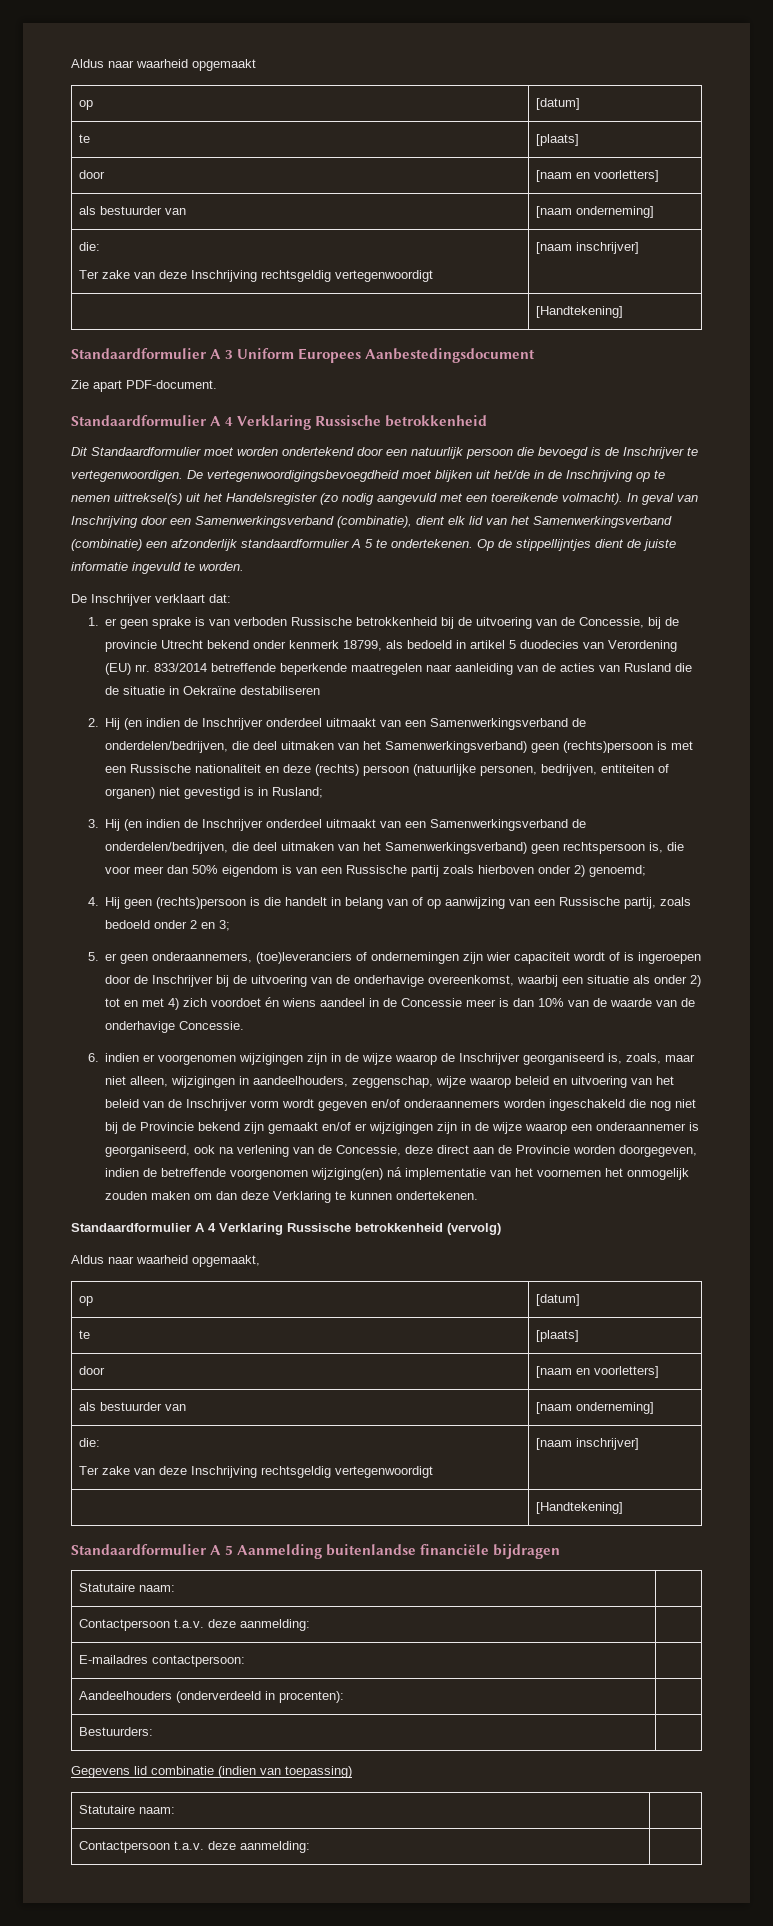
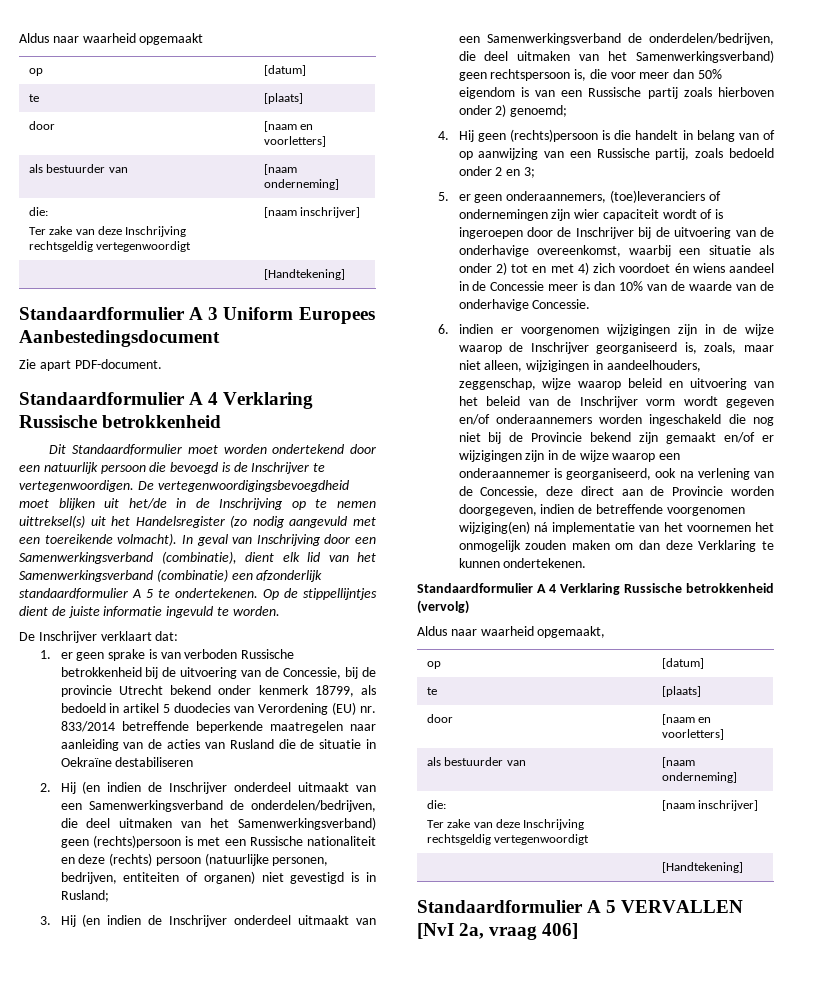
[237,1544,561,1559] [78,1583,175,1592] [78,1619,310,1631] [78,1655,245,1667] [78,1691,344,1703] [78,1727,153,1736] [71,1766,352,1778] [78,1805,175,1814] [78,1841,310,1853] Aanmelding buitenlandse financiële bijdragen // Statutaire naam: | // Contactpersoon t.a.v. deze aanmelding: | // E-mailadres contactpersoon: | // Aandeelhouders (onderverdeeld in procenten): | // Bestuurders: | // Gegevens lid combinatie (indien van toepassing) // Statutaire naam: | // Contactpersoon t.a.v. deze aanmelding: | -> [621,900,744,913] [417,923,579,940] VERVALLEN [NvI 2a, vraag 406]

